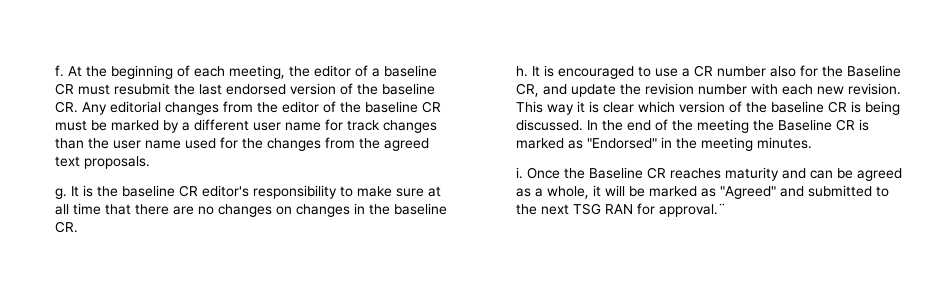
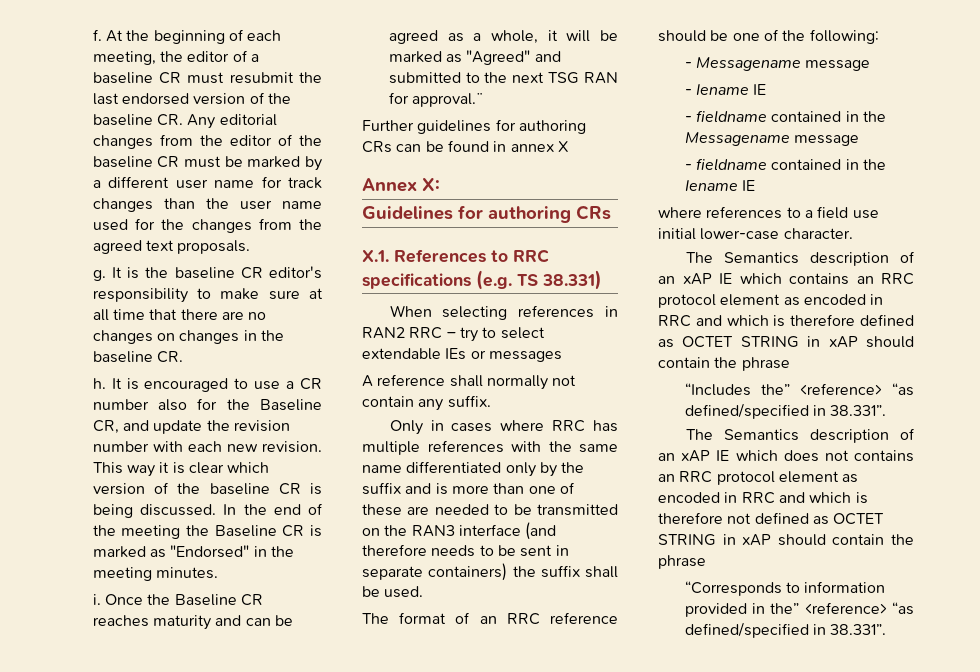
(727, 210) none -> [362,119,586,134] [362,140,569,153] [362,178,440,192] [362,205,611,223] [362,249,549,263] [362,270,602,290] [389,305,618,320] [362,327,545,342] [362,348,562,362] [362,374,577,390] [362,395,491,411] [389,420,618,435] [362,440,618,455] [362,461,585,477] [362,482,575,495] [362,504,618,516] [362,522,557,540] [362,544,569,557] [362,563,618,581] [362,586,424,598] [362,612,618,625] [658,29,879,44] [684,57,871,71] [684,84,767,95] [684,110,887,123] [684,132,860,146] [684,158,887,171] [684,180,756,191] [658,206,879,219] [658,228,853,240] [685,251,915,266] [658,273,914,285] [658,294,884,308] [658,314,914,327] [658,336,914,348] [658,357,790,371] [684,383,914,396] [684,403,887,419] [685,428,915,443] [658,450,914,462] [658,471,859,485] [658,492,868,504] [658,512,885,525] [658,534,914,546] [658,555,706,569] [684,581,886,596] [684,602,914,617] [684,622,887,638] // Further guidelines for authoring CRs can be found in annex X // Annex X: // Guidelines for authoring CRs // X.1. References to RRC specifications (e.g. TS 38.331) // When selecting references in RAN2 RRC – try to select extendable IEs or messages // A reference shall normally not contain any suffix. // Only in cases where RRC has multiple references with the same name differentiated only by the suffix and is more than one of these are needed to be transmitted on the RAN3 interface (and therefore needs to be sent in separate containers) the suffix shall be used. // The format of an RRC reference should be one of the following: // - Messagename message // - Iename IE // - fieldname contained in the Messagename message // - fieldname contained in the Iename IE // where references to a field use initial lower-case character. // The Semantics description of an xAP IE which contains an RRC protocol element as encoded in RRC and which is therefore defined as OCTET STRING in xAP should contain the phrase // “Includes the” <reference> “as defined/specified in 38.331”. // The Semantics description of an xAP IE which does not contains an RRC protocol element as encoded in RRC and which is therefore not defined as OCTET STRING in xAP should contain the phrase // “Corresponds to information provided in the” <reference> “as defined/specified in 38.331”.

